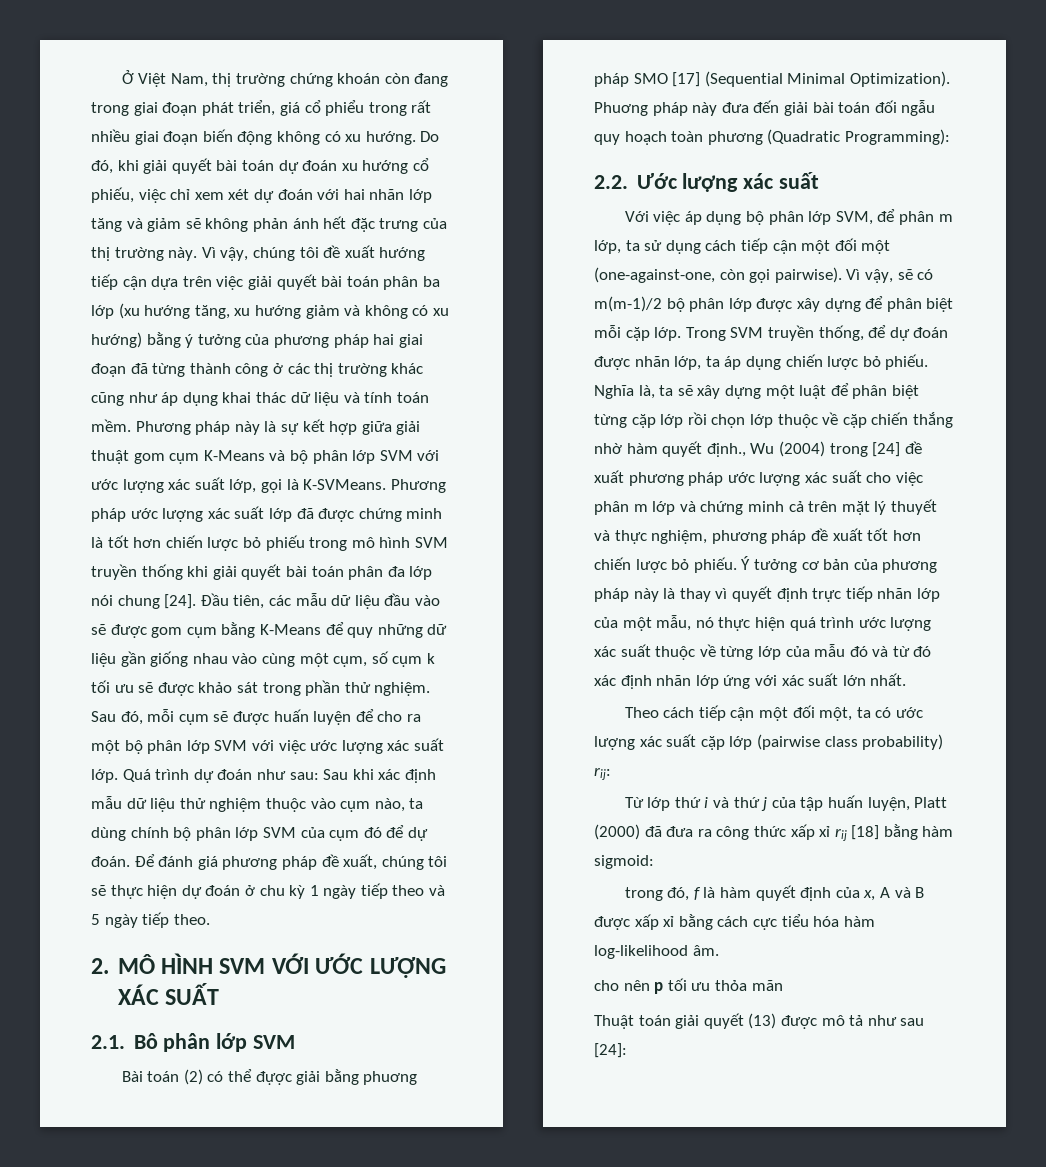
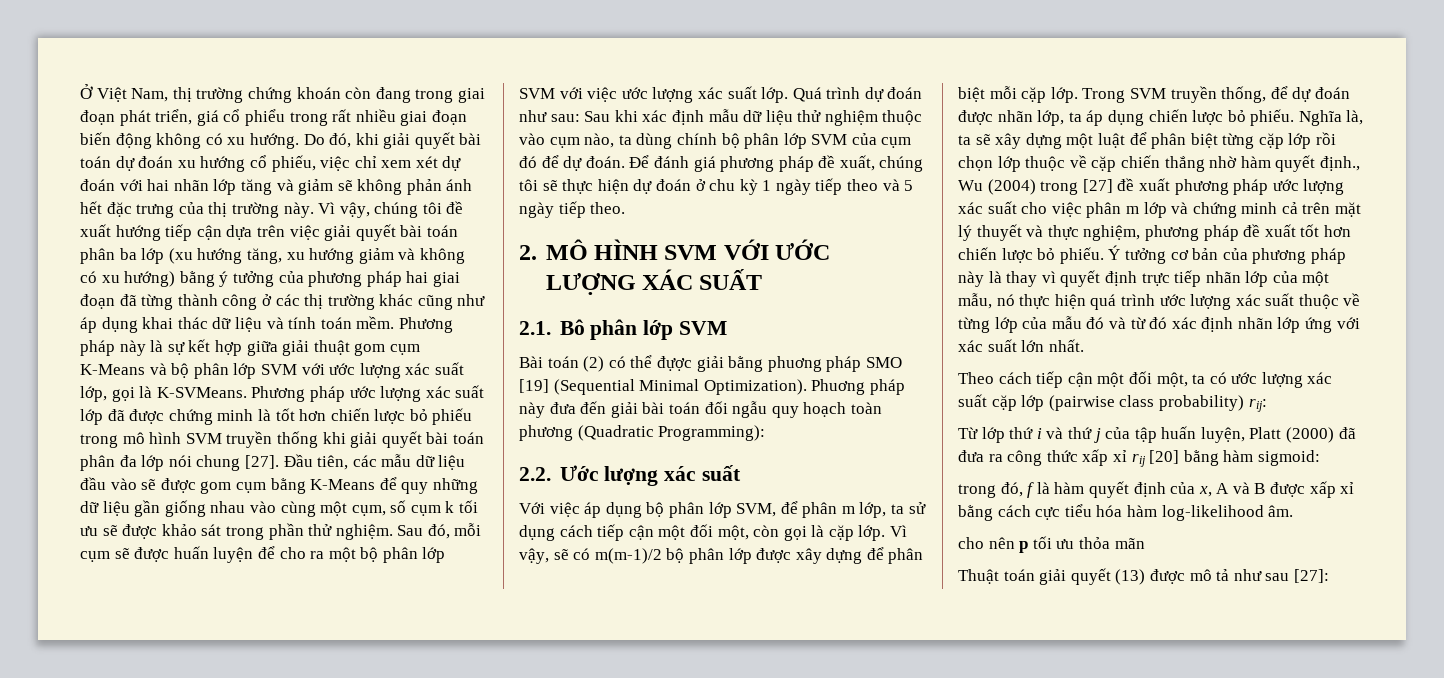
[164,594,197,609] [24]. -> [244,455,279,469] [27].
[672,72,701,87] [17] -> [519,379,549,393] [19]
[861,240,891,254] [594,267,842,283] một (one-against-one, còn gọi pairwise). -> [717,525,886,541] một, còn gọi là cặp lớp.
[872,442,901,457] [24] -> [1082,179,1113,193] [27]
[851,825,880,840] [18] -> [1149,450,1180,464] [20]
[594,1043,627,1058] [24]: -> [1293,569,1329,583] [27]:

